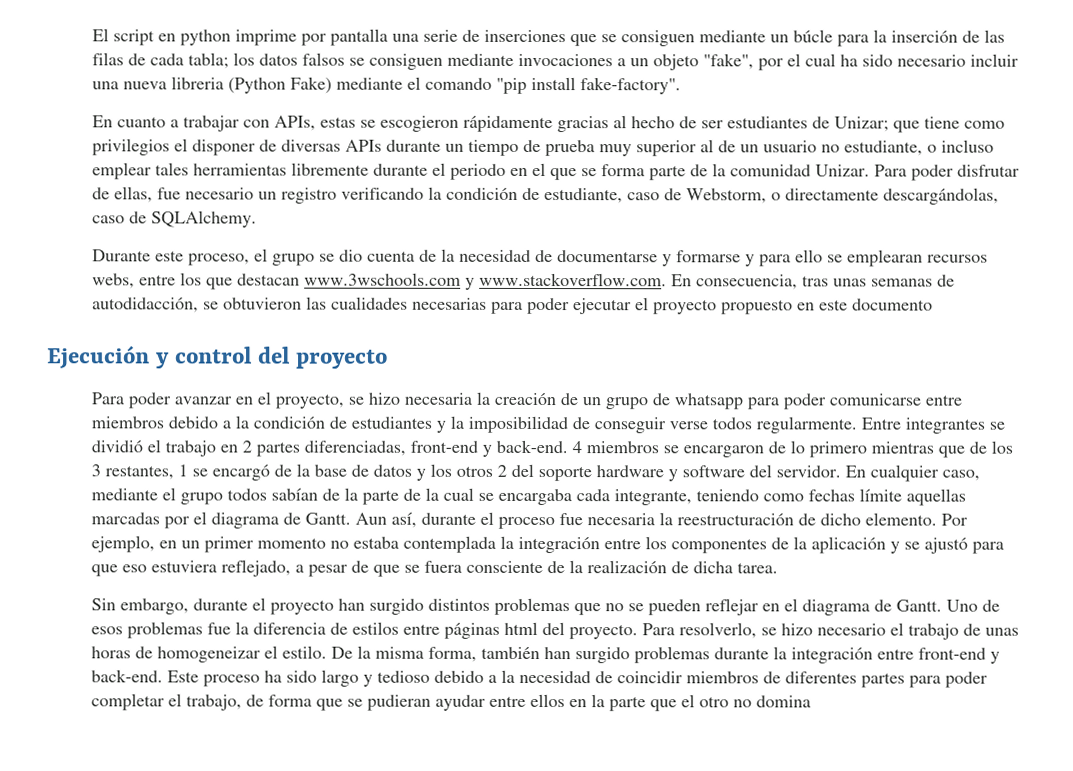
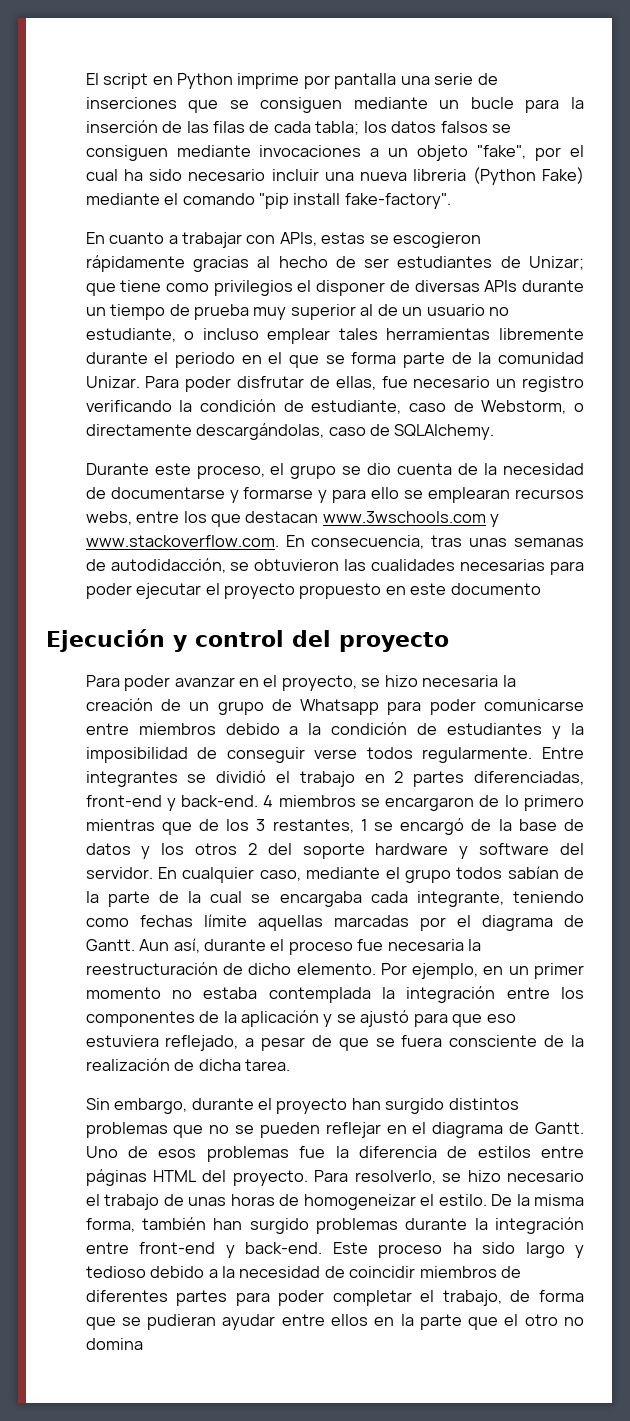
[179,29,231,46] python -> [176,73,233,89] Python
[792,29,833,43] búcle -> [470,97,514,109] bucle
[673,393,743,410] whatsapp -> [300,699,380,715] Whatsapp
[503,621,538,636] html -> [153,1170,198,1182] HTML

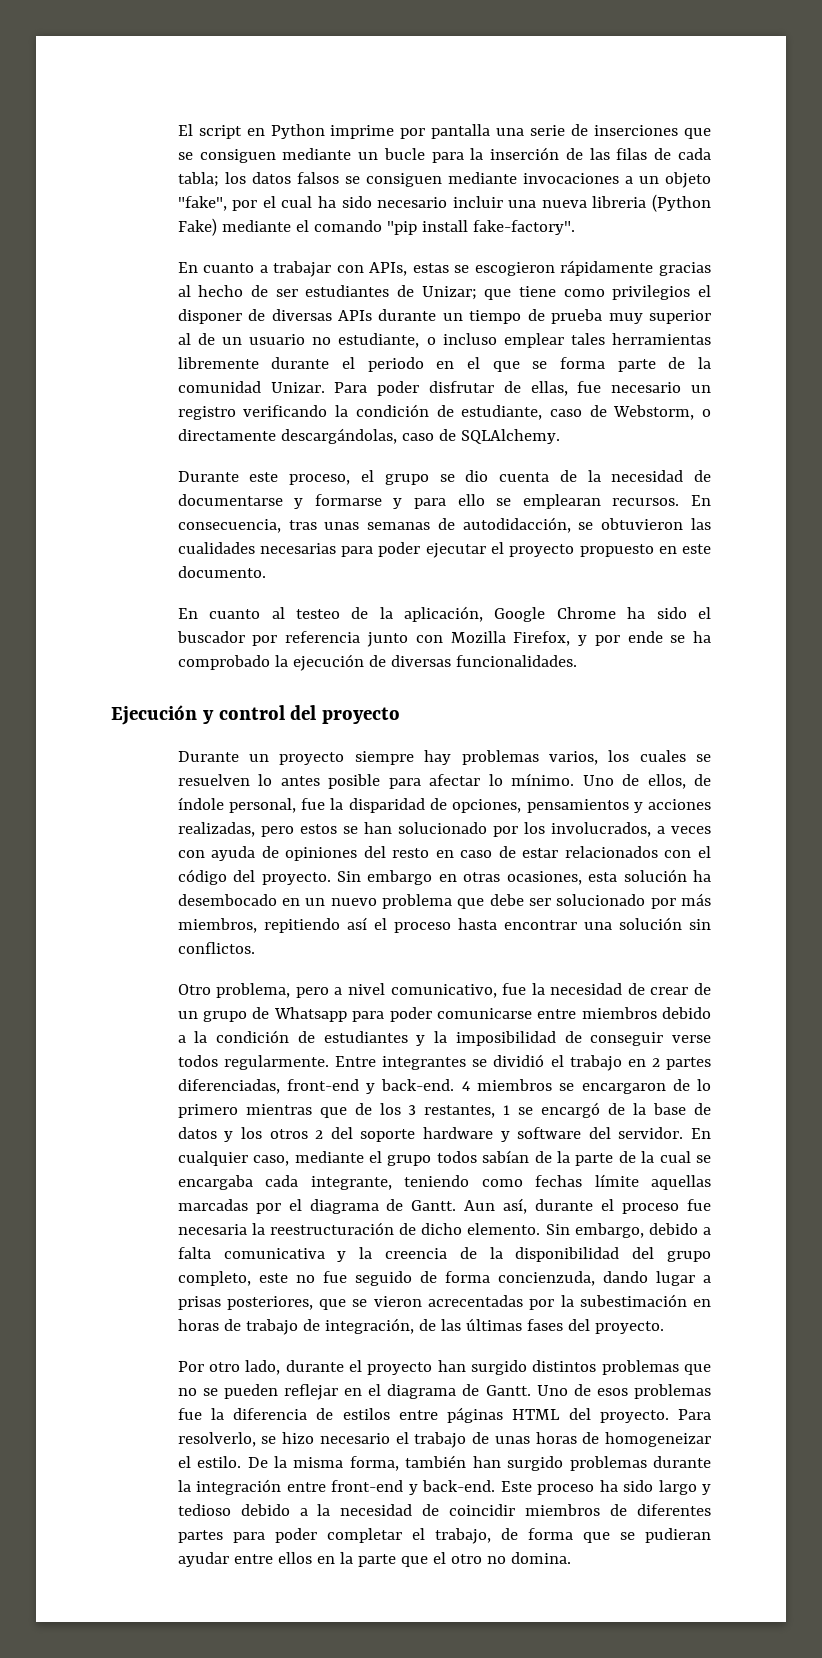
[515,489,584,499] [85,511,500,527] [85,535,279,547] recursos webs, entre los que destacan www.3wschools.com y www.stackoverflow.com. -> [612,498,680,506] recursos.
[450,583,541,595] documento -> [177,566,266,578] [177,606,711,622] [176,631,712,647] [177,654,577,671] documento. // En cuanto al testeo de la aplicación, Google Chrome ha sido el buscador por referencia junto con Mozilla Firefox, y por ende se ha comprobado la ejecución de diversas funcionalidades.
[85,675,516,691] [85,698,153,711] Para poder avanzar en el proyecto, se hizo necesaria la creación -> [177,750,711,765] [177,773,711,789] [177,797,711,813] [177,822,711,837] [177,846,711,861] [177,869,711,885] [177,893,711,909] [177,917,711,933] [177,942,255,954] [177,983,689,998] Durante un proyecto siempre hay problemas varios, los cuales se resuelven lo antes posible para afectar lo mínimo. Uno de ellos, de índole personal, fue la disparidad de opciones, pensamientos y acciones realizadas, pero estos se han solucionado por los involucrados, a veces con ayuda de opiniones del resto en caso de estar relacionados con el código del proyecto. Sin embargo en otras ocasiones, esta solución ha desembocado en un nuevo problema que debe ser solucionado por más miembros, repitiendo así el proceso hasta encontrar una solución sin conflictos. // Otro problema, pero a nivel comunicativo, fue la necesidad de crear
[380,963,584,979] [85,986,584,1003] [85,1010,516,1027] [85,1035,584,1051] [85,1058,290,1071] [85,1098,188,1114] Por ejemplo, en un primer momento no estaba contemplada la integración entre los componentes de la aplicación y se ajustó para que eso estuviera reflejado, a pesar de que se fuera consciente de la realización de dicha tarea. // Sin embargo, -> [545,1223,711,1238] [177,1247,711,1262] [177,1271,712,1286] [177,1294,711,1310] [177,1318,664,1335] [177,1360,281,1375] Sin embargo, debido a falta comunicativa y la creencia de la disponibilidad del grupo completo, este no fue seguido de forma concienzuda, dando lugar a prisas posteriores, que se vieron acrecentadas por la subestimación en horas de trabajo de integración, de las últimas fases del proyecto. // Por otro lado,
[85,1338,143,1350] domina -> [510,1552,571,1564] domina.

